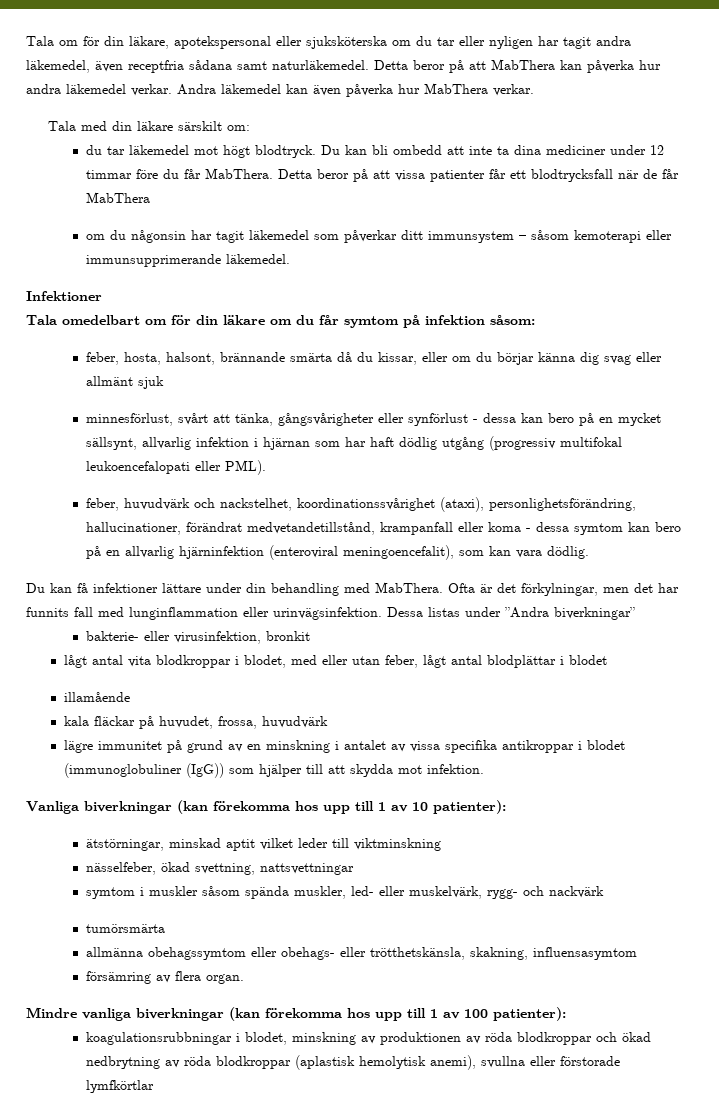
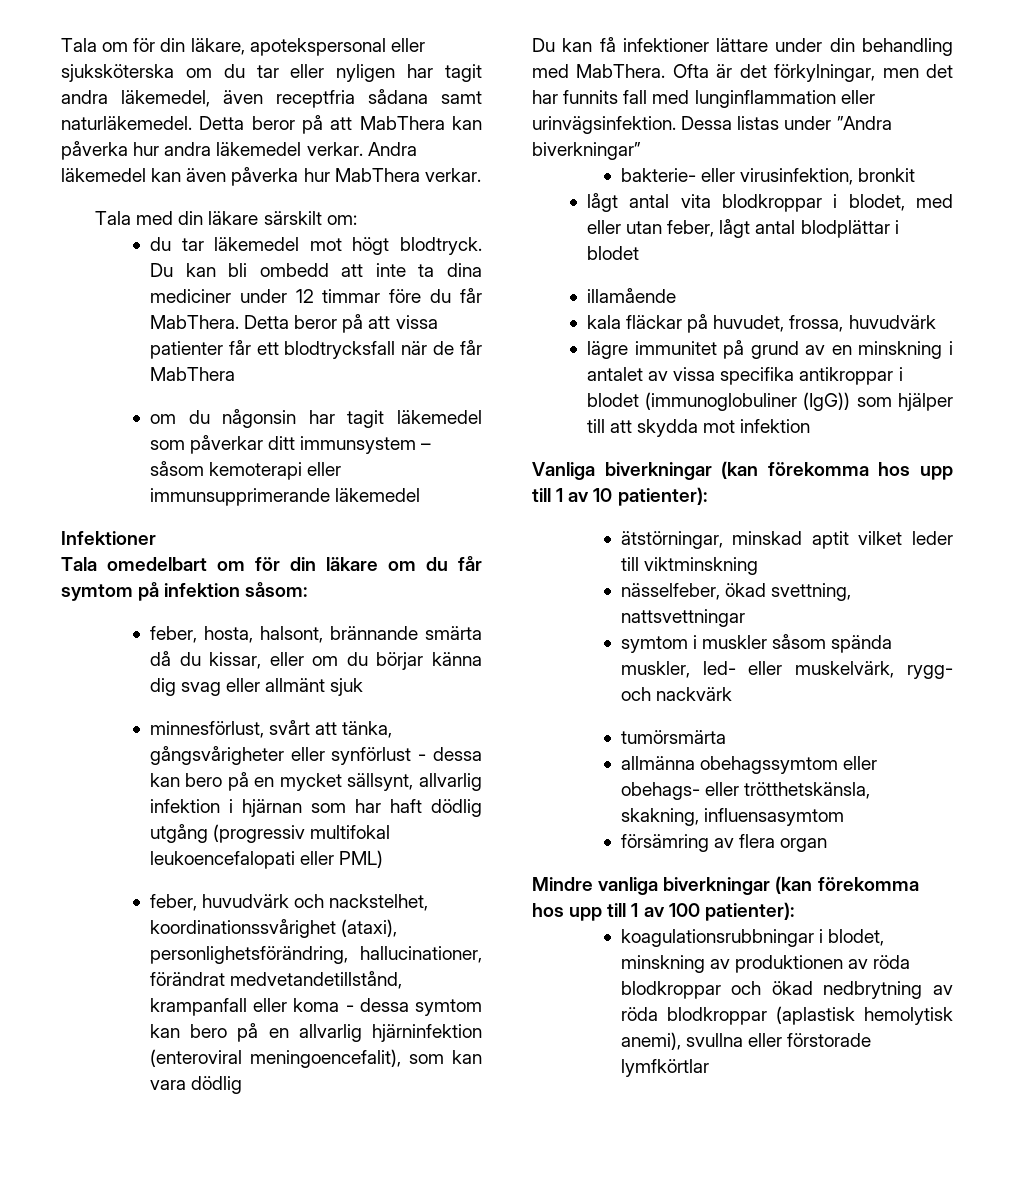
[225,254,290,264] läkemedel. -> [335,488,421,502] läkemedel
[224,460,266,475] PML). -> [339,850,384,868] PML)
[546,546,589,559] dödlig. -> [191,1076,243,1094] dödlig
[426,764,484,774] infektion. -> [740,419,811,433] infektion
[205,974,244,984] organ. -> [780,838,828,852] organ

